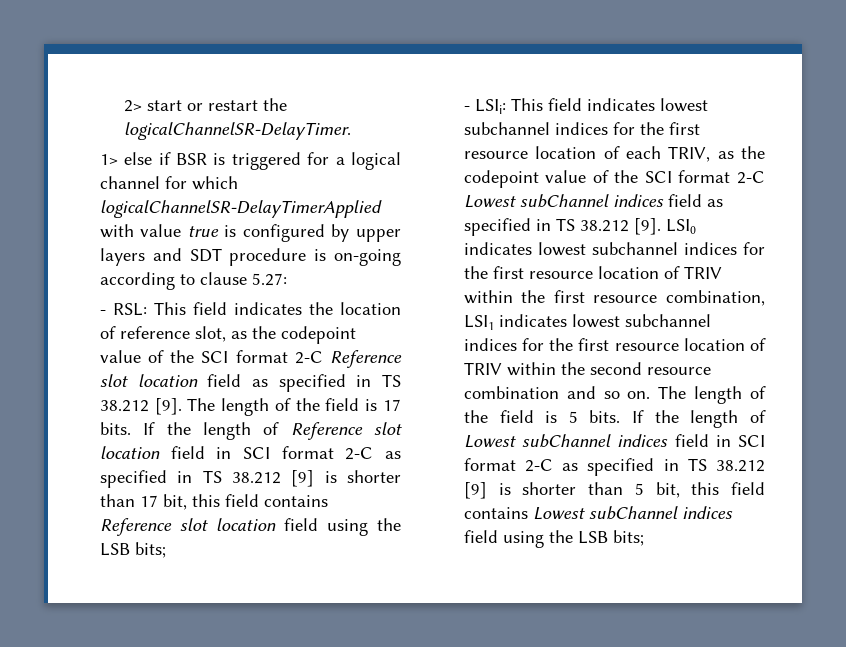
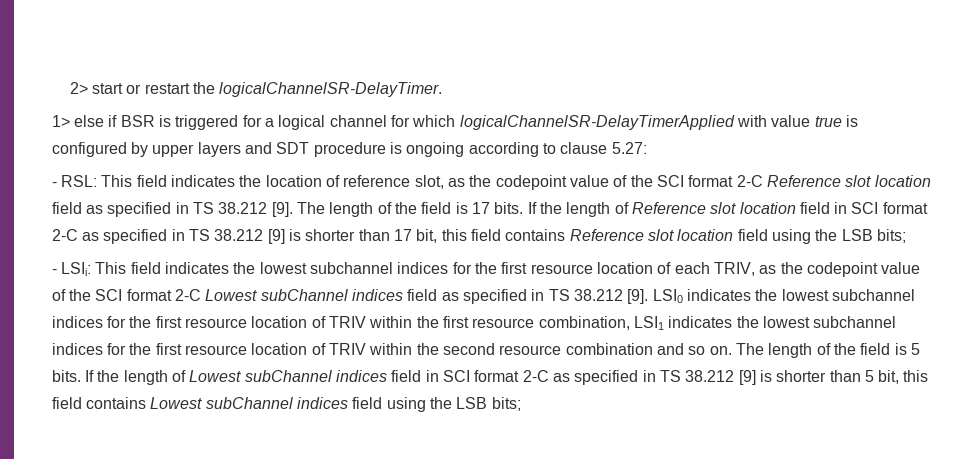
[334,249,401,266] on-going -> [406,142,465,157] ongoing
(655, 104) none -> [233,262,256,274] the
(532, 248) none -> [755,289,778,301] the
(567, 320) none -> [736,316,759,328] the

